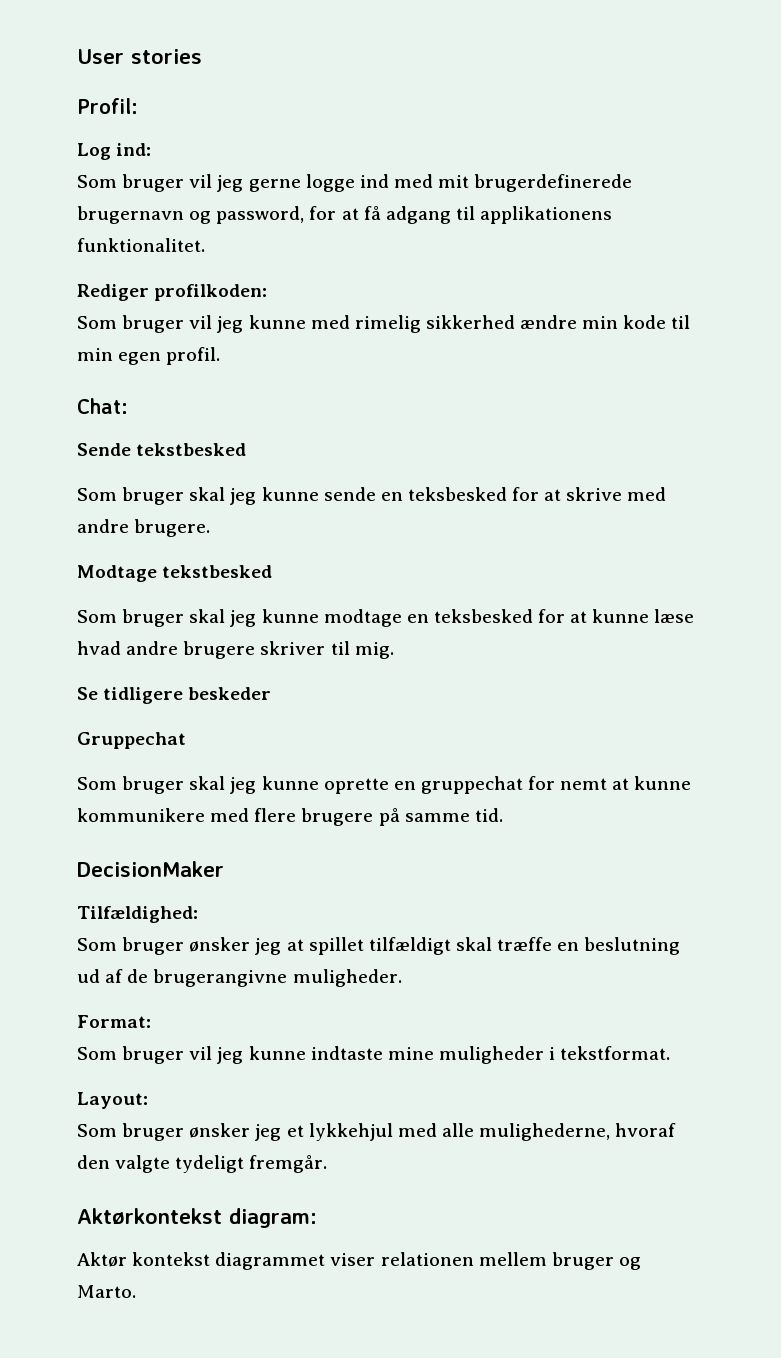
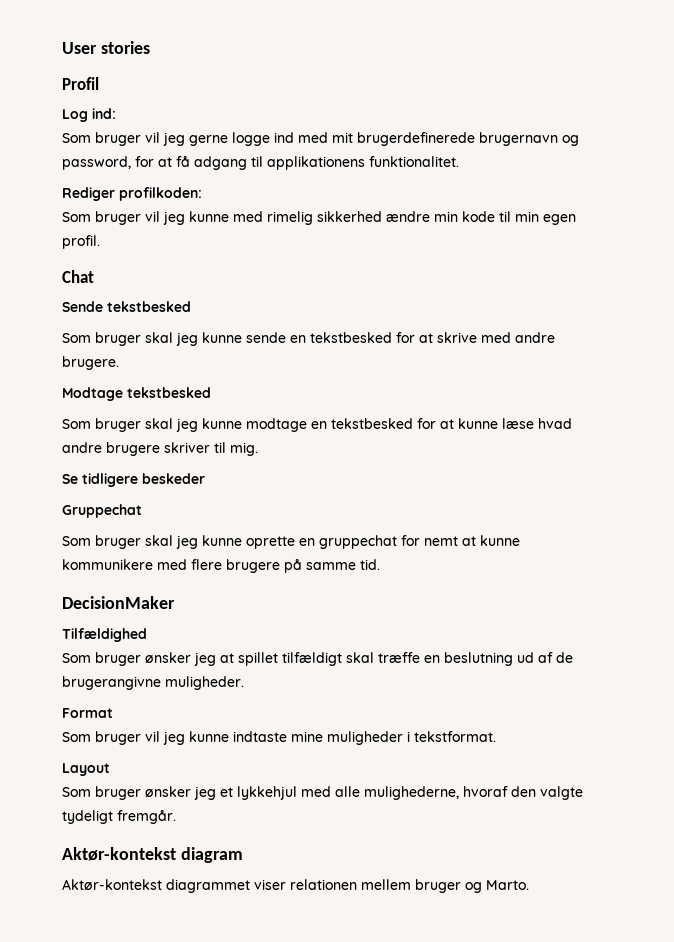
[77,98,138,114] Profil: -> [62,77,99,90] Profil
[77,398,128,414] Chat: -> [62,270,94,283] Chat
[407,487,507,501] teksbesked -> [310,332,392,343] tekstbesked
[433,609,533,623] teksbesked -> [331,418,413,429] tekstbesked
[77,906,198,923] Tilfældighed: -> [62,628,147,642] Tilfældighed
[77,1015,151,1028] Format: -> [62,708,113,718] Format
[77,1092,148,1109] Layout: -> [62,763,110,776] Layout
[77,1208,317,1228] [77,1252,211,1267] Aktørkontekst diagram: // Aktør kontekst -> [62,847,243,863] [62,879,162,890] Aktør-kontekst diagram // Aktør-kontekst

